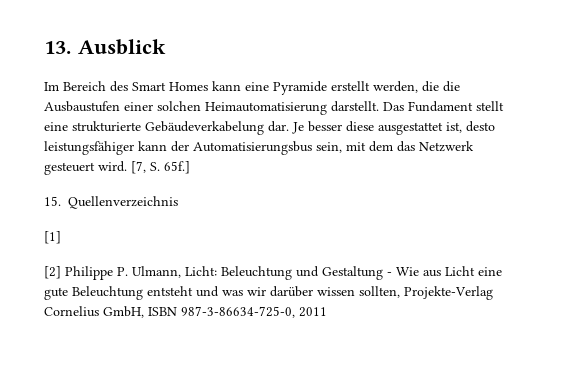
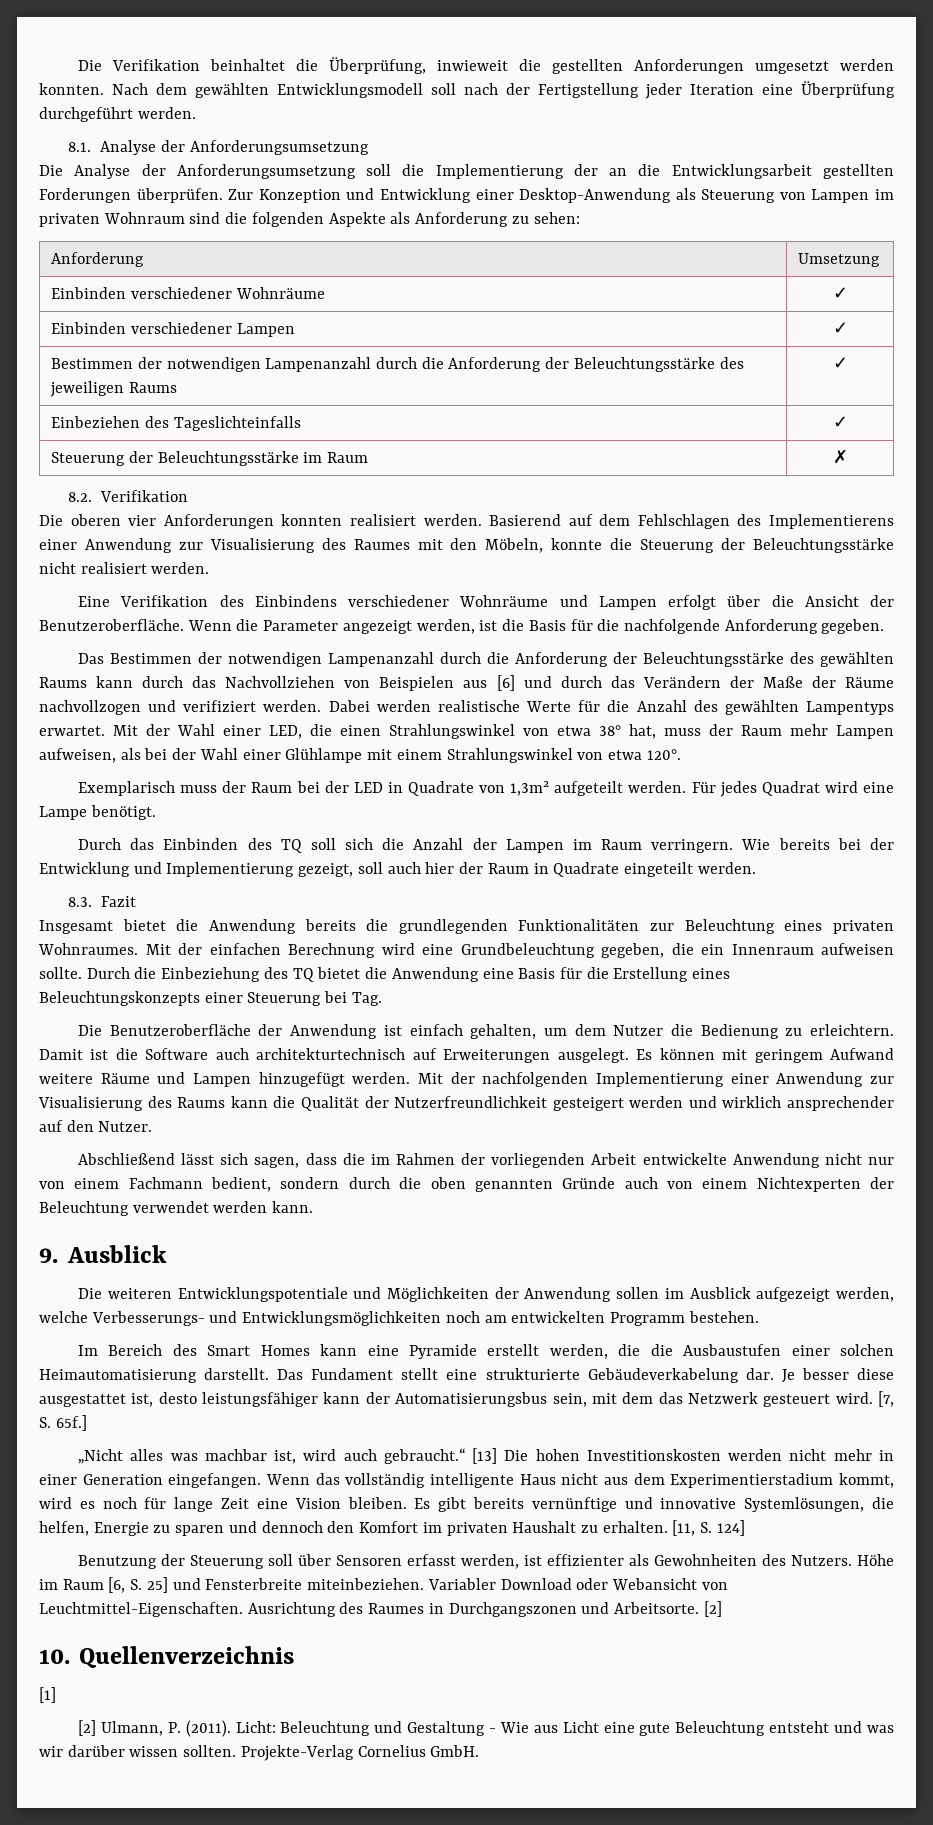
[44,39,166,55] 13. Ausblick -> [78,57,894,74] [39,81,895,99] [39,107,196,122] [68,140,369,155] [39,164,894,179] [39,188,895,203] [39,212,580,227] [51,252,145,267] [798,253,881,267] [51,287,325,299] [832,287,848,299] [51,322,295,337] [832,322,848,334] [51,357,744,372] [50,381,177,397] [832,357,848,369] [51,416,301,431] [832,416,848,428] [51,451,368,466] [832,449,848,464] [68,490,189,502] [39,514,895,529] [39,538,894,553] [39,562,210,574] [78,595,895,610] [39,619,885,634] [78,652,895,667] [39,675,894,691] [39,700,895,715] [39,724,894,739] [39,748,681,763] [78,781,895,797] [39,805,156,820] [78,838,894,853] [39,862,756,877] [68,896,137,907] [39,919,894,934] [38,943,894,958] [39,967,731,982] [39,991,382,1006] [78,1024,894,1039] [39,1048,894,1063] [39,1072,894,1087] [38,1096,895,1111] [39,1120,153,1132] [78,1153,894,1168] [39,1177,895,1192] [39,1201,314,1216] [39,1245,168,1263] [78,1287,895,1302] [39,1311,759,1326] Die Verifikation beinhaltet die Überprüfung, inwieweit die gestellten Anforderungen umgesetzt werden konnten. Nach dem gewählten Entwicklungsmodell soll nach der Fertigstellung jeder Iteration eine Überprüfung durchgeführt werden. // 8.1. Analyse der Anforderungsumsetzung // Die Analyse der Anforderungsumsetzung soll die Implementierung der an die Entwicklungsarbeit gestellten Forderungen überprüfen. Zur Konzeption und Entwicklung einer Desktop-Anwendung als Steuerung von Lampen im privaten Wohnraum sind die folgenden Aspekte als Anforderung zu sehen: // Anforderung | Umsetzung // Einbinden verschiedener Wohnräume | ✓ // Einbinden verschiedener Lampen | ✓ // Bestimmen der notwendigen Lampenanzahl durch die Anforderung der Beleuchtungsstärke des jeweiligen Raums | ✓ // Einbeziehen des Tageslichteinfalls | ✓ // Steuerung der Beleuchtungsstärke im Raum | ✗ // 8.2. Verifikation // Die oberen vier Anforderungen konnten realisiert werden. Basierend auf dem Fehlschlagen des Implementierens einer Anwendung zur Visualisierung des Raumes mit den Möbeln, konnte die Steuerung der Beleuchtungsstärke nicht realisiert werden. // Eine Verifikation des Einbindens verschiedener Wohnräume und Lampen erfolgt über die Ansicht der Benutzeroberfläche. Wenn die Parameter angezeigt werden, ist die Basis für die nachfolgende Anforderung gegeben. // Das Bestimmen der notwendigen Lampenanzahl durch die Anforderung der Beleuchtungsstärke des gewählten Raums kann durch das Nachvollziehen von Beispielen aus [6] und durch das Verändern der Maße der Räume nachvollzogen und verifiziert werden. Dabei werden realistische Werte für die Anzahl des gewählten Lampentyps erwartet. Mit der Wahl einer LED, die einen Strahlungswinkel von etwa 38° hat, muss der Raum mehr Lampen aufweisen, als bei der Wahl einer Glühlampe mit einem Strahlungswinkel von etwa 120°. // Exemplarisch muss der Raum bei der LED in Quadrate von 1,3m² aufgeteilt werden. Für jedes Quadrat wird eine Lampe benötigt. // Durch das Einbinden des TQ soll sich die Anzahl der Lampen im Raum verringern. Wie bereits bei der Entwicklung und Implementierung gezeigt, soll auch hier der Raum in Quadrate eingeteilt werden. // 8.3. Fazit // Insgesamt bietet die Anwendung bereits die grundlegenden Funktionalitäten zur Beleuchtung eines privaten Wohnraumes. Mit der einfachen Berechnung wird eine Grundbeleuchtung gegeben, die ein Innenraum aufweisen sollte. Durch die Einbeziehung des TQ bietet die Anwendung eine Basis für die Erstellung eines Beleuchtungskonzepts einer Steuerung bei Tag. // Die Benutzeroberfläche der Anwendung ist einfach gehalten, um dem Nutzer die Bedienung zu erleichtern. Damit ist die Software auch architekturtechnisch auf Erweiterungen ausgelegt. Es können mit geringem Aufwand weitere Räume und Lampen hinzugefügt werden. Mit der nachfolgenden Implementierung einer Anwendung zur Visualisierung des Raums kann die Qualität der Nutzerfreundlichkeit gesteigert werden und wirklich ansprechender auf den Nutzer. // Abschließend lässt sich sagen, dass die im Rahmen der vorliegenden Arbeit entwickelte Anwendung nicht nur von einem Fachmann bedient, sondern durch die oben genannten Gründe auch von einem Nichtexperten der Beleuchtung verwendet werden kann. // 9. Ausblick // Die weiteren Entwicklungspotentiale und Möglichkeiten der Anwendung sollen im Ausblick aufgezeigt werden, welche Verbesserungs- und Entwicklungsmöglichkeiten noch am entwickelten Programm bestehen.
[44,196,61,206] 15. -> [78,1448,894,1464] [39,1473,894,1488] [39,1497,894,1512] [39,1520,745,1536] [78,1554,895,1569] [39,1577,728,1593] [39,1601,722,1617] [39,1649,70,1664] „Nicht alles was machbar ist, wird auch gebraucht.“ [13] Die hohen Investitionskosten werden nicht mehr in einer Generation eingefangen. Wenn das vollständig intelligente Haus nicht aus dem Experimentierstadium kommt, wird es noch für lange Zeit eine Vision bleiben. Es gibt bereits vernünftige und innovative Systemlösungen, die helfen, Energie zu sparen und dennoch den Komfort im privaten Haushalt zu erhalten. [11, S. 124] // Benutzung der Steuerung soll über Sensoren erfasst werden, ist effizienter als Gewohnheiten des Nutzers. Höhe im Raum [6, S. 25] und Fensterbreite miteinbeziehen. Variabler Download oder Webansicht von Leuchtmittel-Eigenschaften. Ausrichtung des Raumes in Durchgangszonen und Arbeitsorte. [2] // 10.
[65,266,181,280] Philippe P. Ulmann, -> [100,1720,231,1737] Ulmann, P. (2011).
[359,286,400,298] sollten, -> [183,1745,237,1757] sollten.
[103,306,327,318] GmbH, ISBN 987-3-86634-725-0, 2011 -> [430,1745,480,1757] GmbH.

